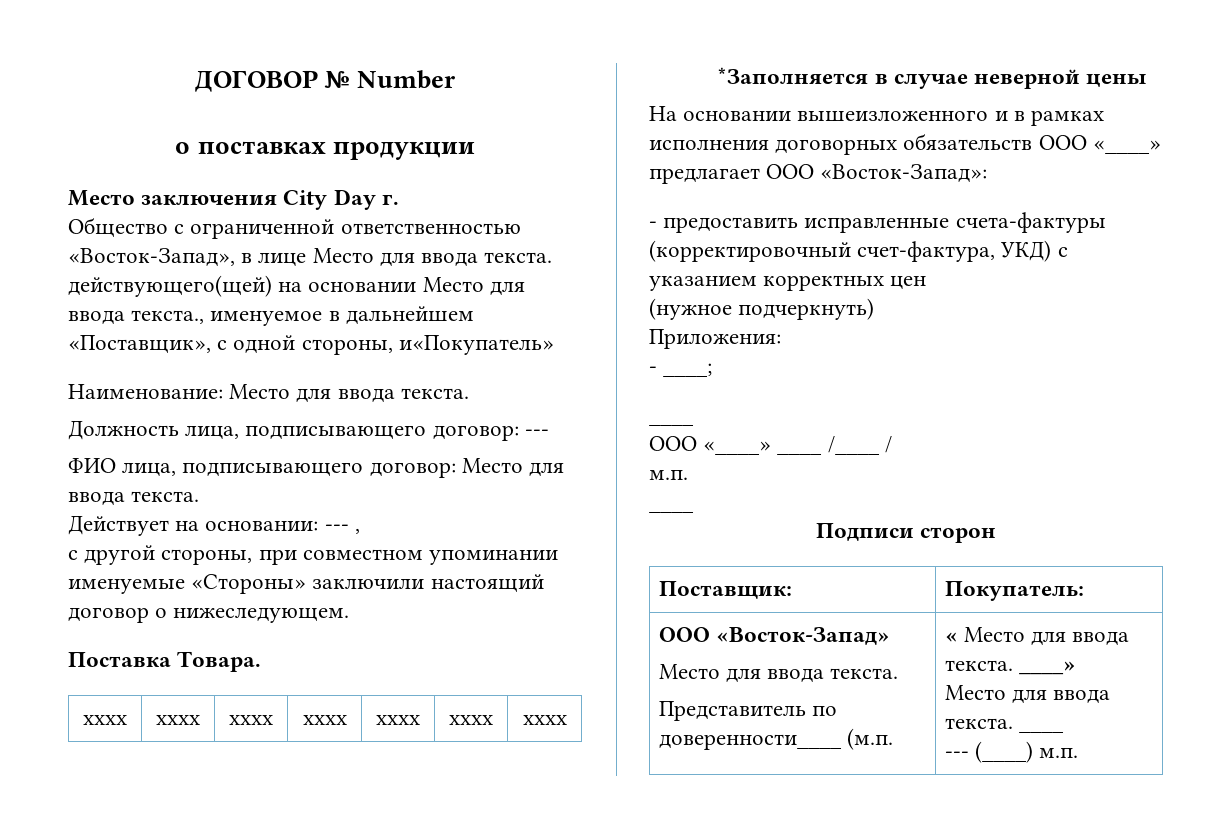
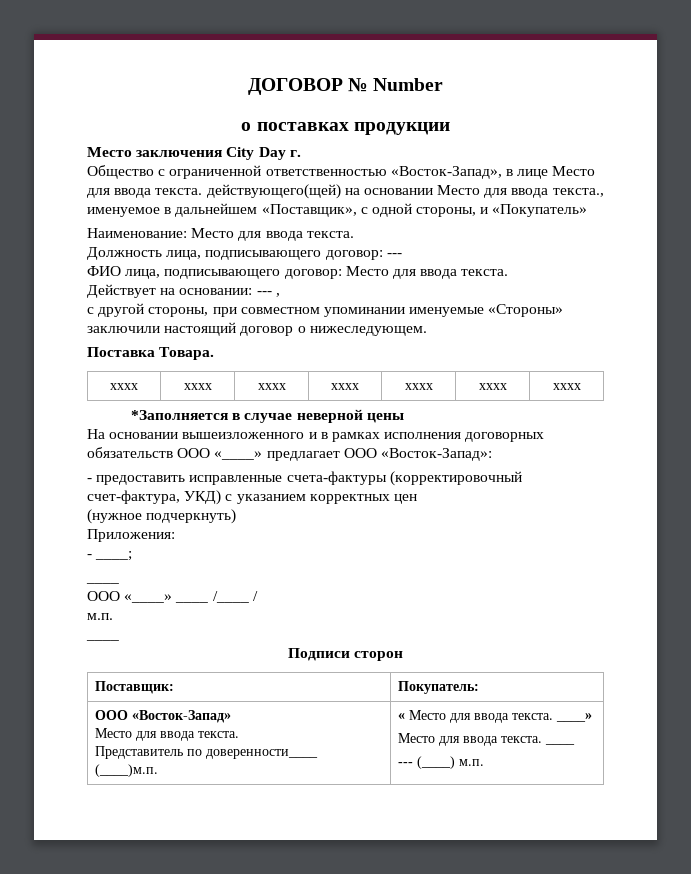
[398,335,554,355] и«Покупатель» -> [480,204,588,217] и «Покупатель»
[846,728,893,750] (м.п. -> [94,764,158,777] (____)м.п.

